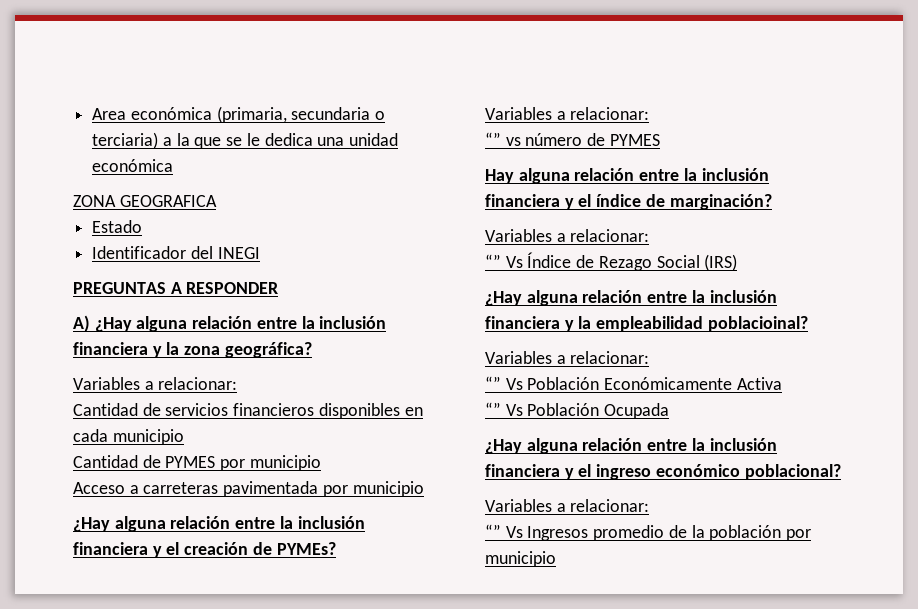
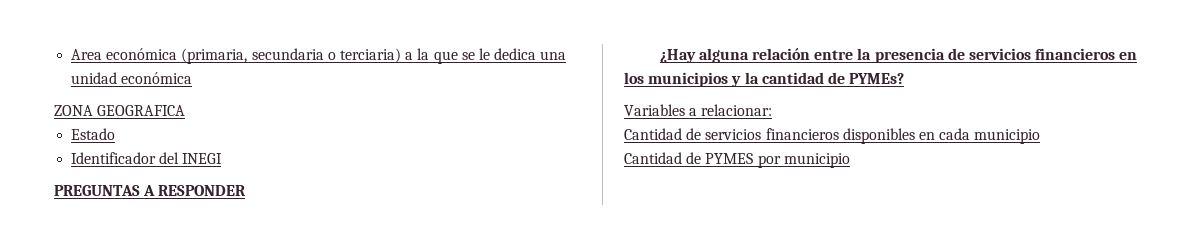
[73,315,387,332] [73,342,312,358] A) ¿Hay alguna relación entre la inclusión financiera y la zona geográfica? -> [659,48,1138,63] [624,72,905,87] ¿Hay alguna relación entre la presencia de servicios financieros en los municipios y la cantidad de PYMEs?
[73,481,424,497] [73,516,365,532] [73,542,336,558] [485,107,650,120] [485,132,660,146] [485,168,769,184] [485,194,772,210] [485,229,650,242] [485,252,738,271] [485,290,777,306] [485,316,808,332] [485,351,650,364] [485,376,782,390] [485,402,670,419] [485,438,777,454] [485,464,841,480] [485,499,650,512] [485,524,812,541] [485,551,556,567] // Acceso a carreteras pavimentada por municipio // ¿Hay alguna relación entre la inclusión financiera y el creación de PYMEs? // Variables a relacionar: // “” vs número de PYMES // Hay alguna relación entre la inclusión financiera y el índice de marginación? // Variables a relacionar: // “” Vs Índice de Rezago Social (IRS) // ¿Hay alguna relación entre la inclusión financiera y la empleabilidad poblacioinal? // Variables a relacionar: // “” Vs Población Económicamente Activa // “” Vs Población Ocupada // ¿Hay alguna relación entre la inclusión financiera y el ingreso económico poblacional? // Variables a relacionar: // “” Vs Ingresos promedio de la población por municipio -> (850, 160) none

